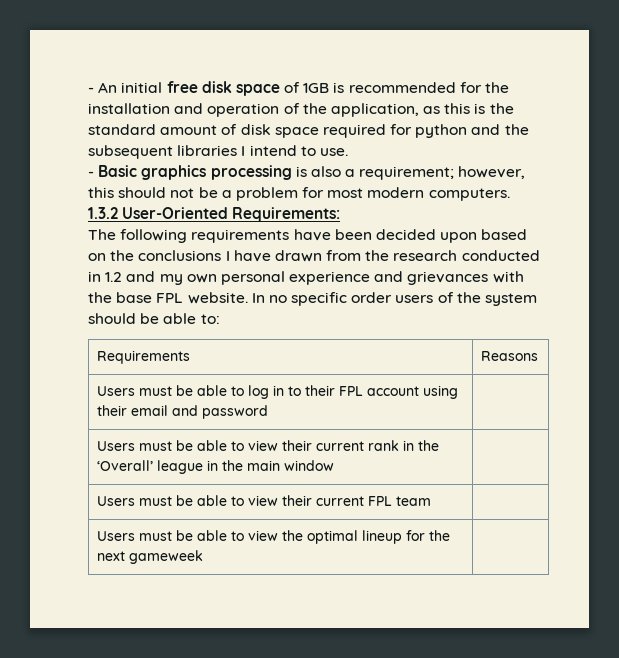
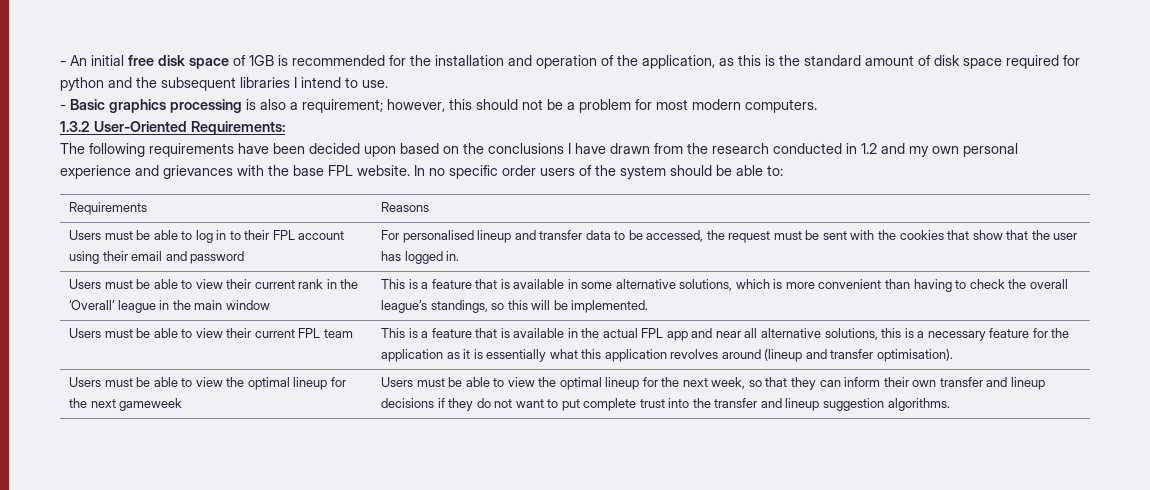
(268, 412) none -> [381,230,1078,243] [381,251,460,264] For personalised lineup and transfer data to be accessed, the request must be sent with the cookies that show that the user has logged in.
(334, 465) none -> [381,279,1068,292] [381,300,649,313] This is a feature that is available in some alternative solutions, which is more convenient than having to check the overall league’s standings, so this will be implemented.
(431, 501) none -> [381,328,1070,341] [381,349,953,362] This is a feature that is available in the actual FPL app and near all alternative solutions, this is a necessary feature for the application as it is essentially what this application revolves around (lineup and transfer optimisation).
(203, 557) none -> [381,377,1045,390] [381,398,950,411] Users must be able to view the optimal lineup for the next week, so that they can inform their own transfer and lineup decisions if they do not want to put complete trust into the transfer and lineup suggestion algorithms.

